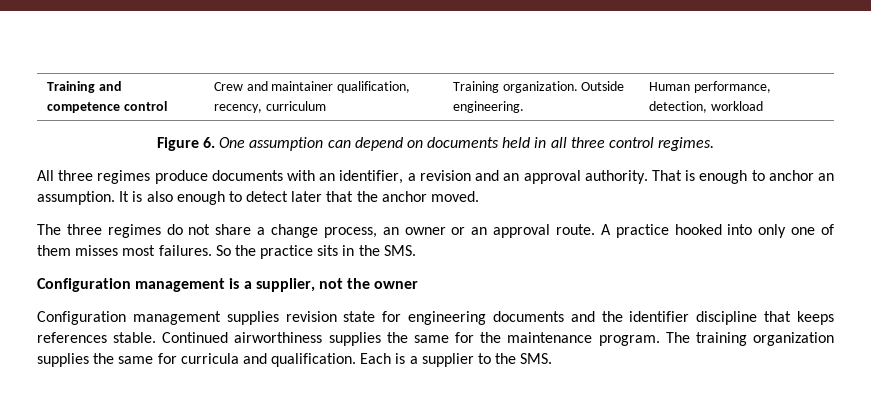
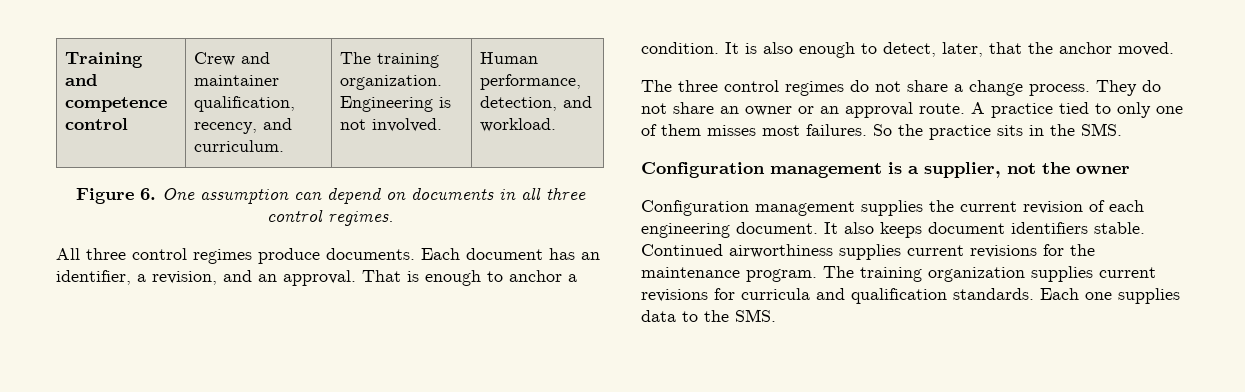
[265,101,326,111] [452,81,625,93] [452,101,524,113] curriculum | Training organization. Outside engineering. -> [262,118,292,130] [193,140,284,152] [339,52,439,68] [339,75,442,90] [339,96,451,112] [339,118,442,132] and curriculum. | The training organization. Engineering is not involved.
[710,101,763,111] workload -> [562,96,592,108] [479,118,556,132] and workload.
[502,137,531,148] held -> (494, 193) none
(94, 175) none -> [132,248,187,260] control
[211,170,316,181] documents with -> [326,248,575,260] documents. Each document has
[419,170,471,181] revision -> [152,271,217,285] revision,
[523,170,648,184] approval authority. -> [283,270,356,286] approval.
[818,173,835,181] [37,191,115,205] an assumption. -> [568,274,577,282] [641,42,719,54] a condition.
[246,191,323,202] detect later -> [883,42,983,57] detect, later,
(102, 229) none -> [724,80,779,92] control
[323,227,377,238] process, -> [1029,80,1161,96] [641,102,714,114] process. They do not share
[674,224,753,235] hooked into -> [1059,102,1111,114] tied to
[285,311,834,325] [37,332,107,343] revision state for engineering documents and the identifier discipline that keeps references -> [929,200,1144,214] [641,222,1088,238] the current revision of each engineering document. It also keeps document identifiers
[386,332,449,343] the same -> [907,245,1037,258] current revisions
[93,353,154,364] the same -> [1099,267,1156,278] [641,289,708,302] current revisions
[271,353,474,367] qualification. Each is a supplier -> [851,288,1180,304] [641,310,676,322] qualification standards. Each one supplies data

